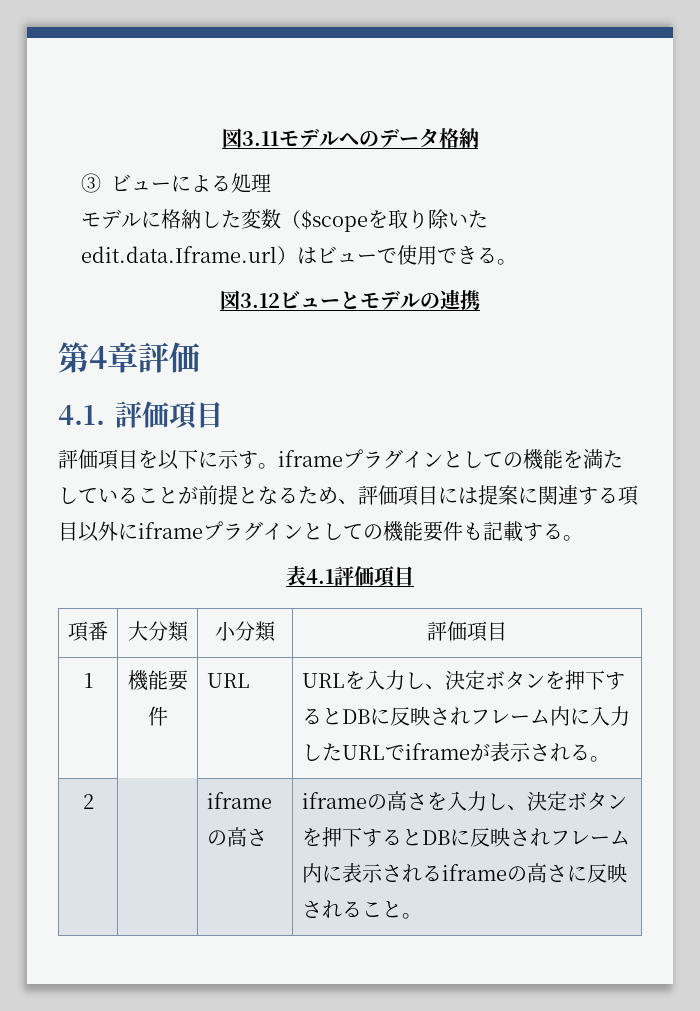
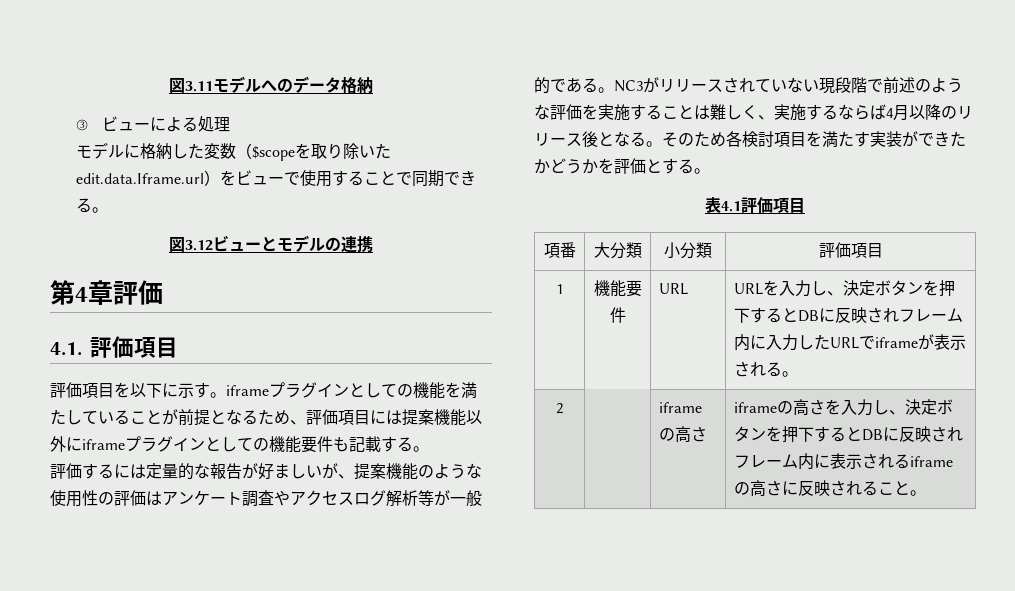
[296,247,317,264] は -> [219,170,236,186] を
(437, 255) none -> [331,170,444,187] することで同期
[518,485,638,506] [58,522,78,541] に関連する項目 -> [434,409,466,426] 機能
(583, 538) none -> [50,463,482,480] [50,490,482,507] [534,77,963,94] [534,104,973,121] [534,131,966,148] [534,158,710,174] // 評価するには定量的な報告が好ましいが、提案機能のような使用性の評価はアンケート調査やアクセスログ解析等が一般的である。NC3がリリースされていない現段階で前述のような評価を実施することは難しく、実施するならば4月以降のリリース後となる。そのため各検討項目を満たす実装ができたかどうかを評価とする。

